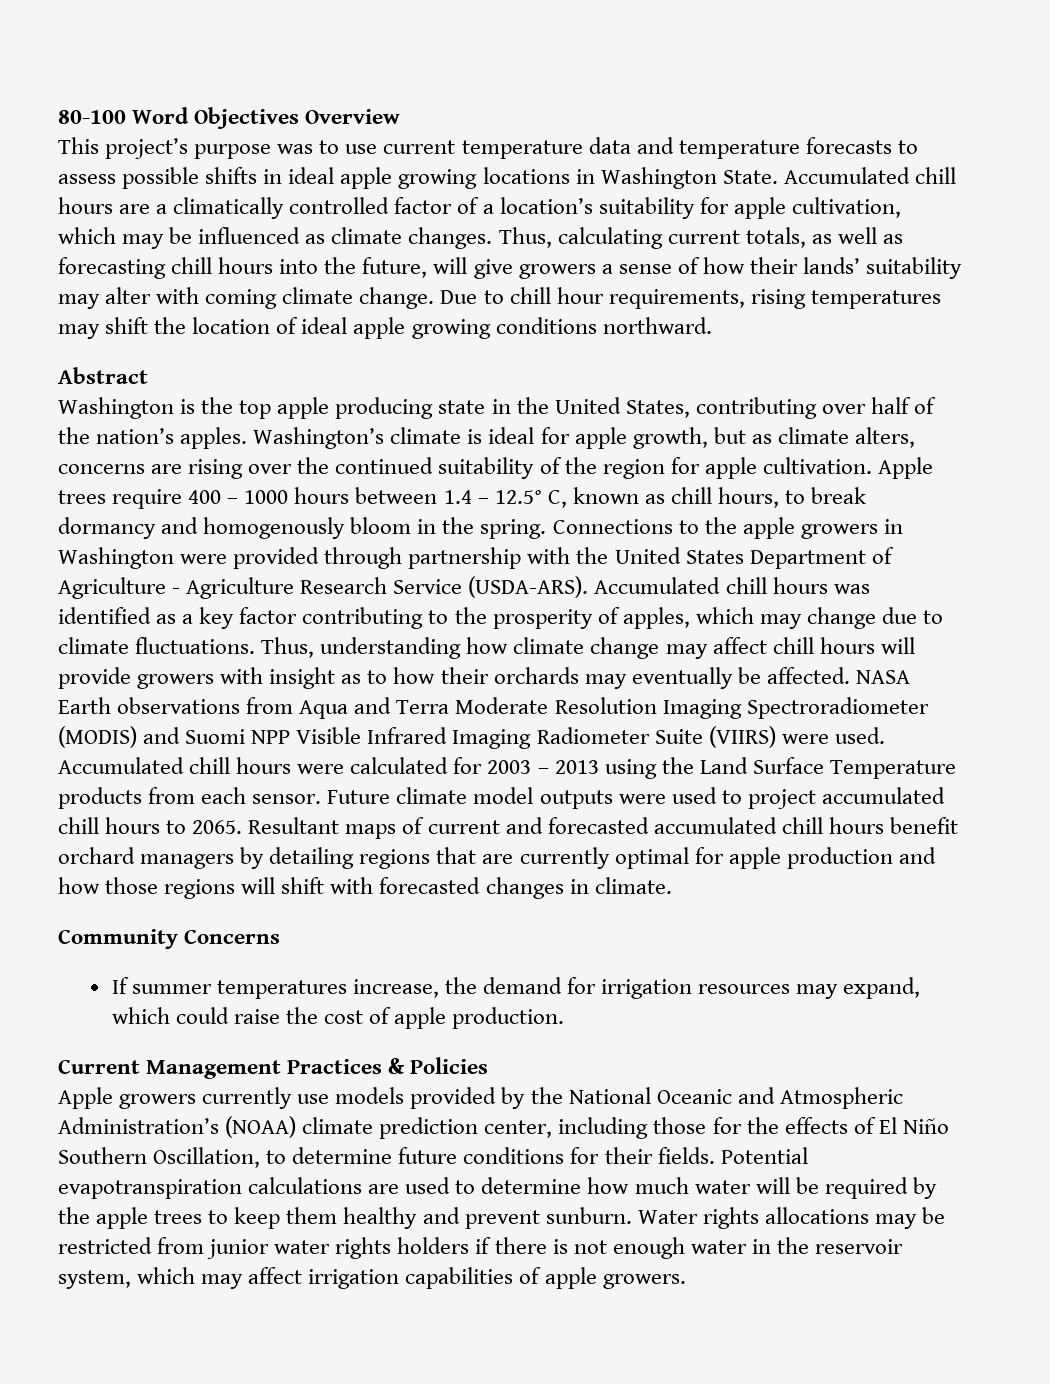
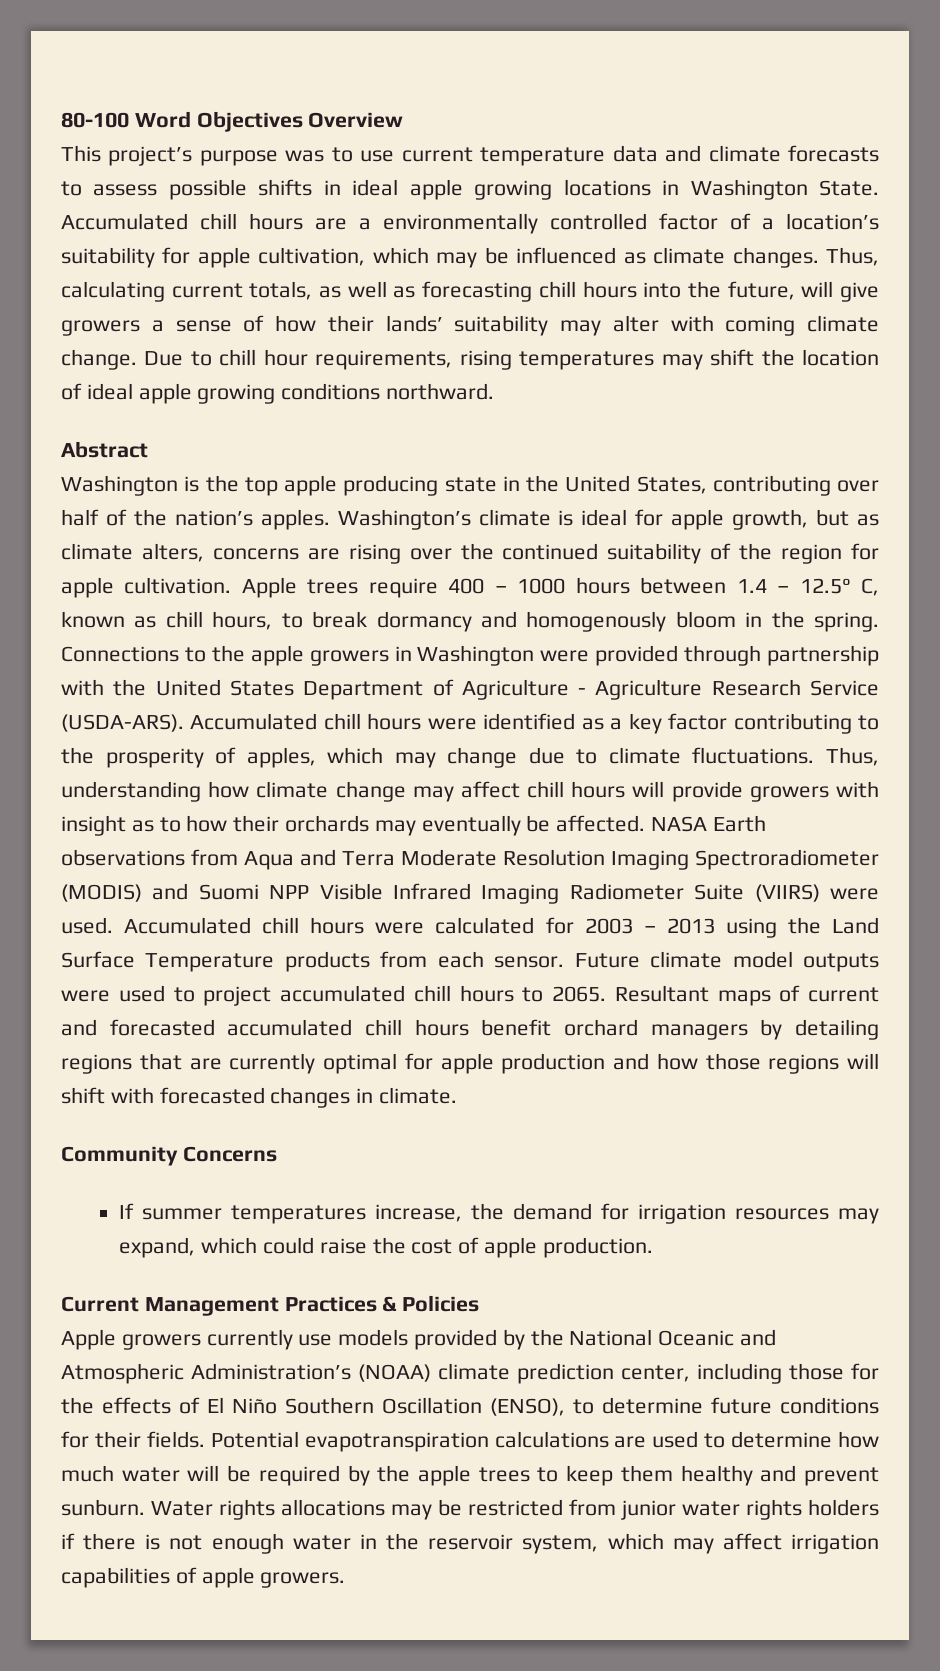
[678,140,800,159] temperature -> [708,145,781,162] climate
[173,197,285,219] climatically -> [383,213,538,234] environmentally
[833,584,870,594] was -> [427,718,477,730] were
[153,1147,261,1168] Oscillation, -> [382,1397,565,1416] Oscillation (ENSO),

